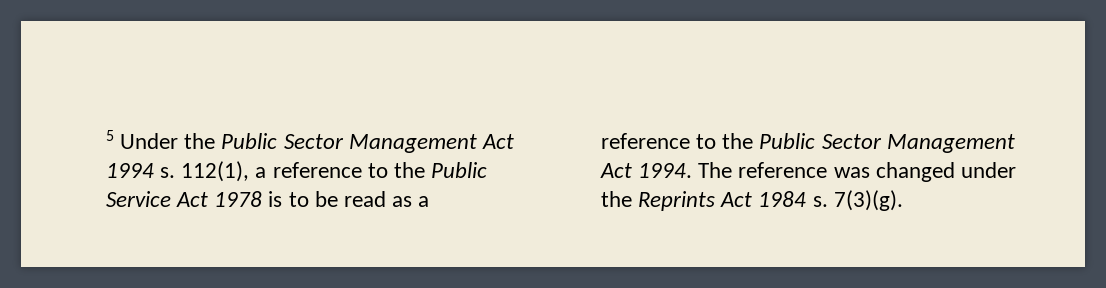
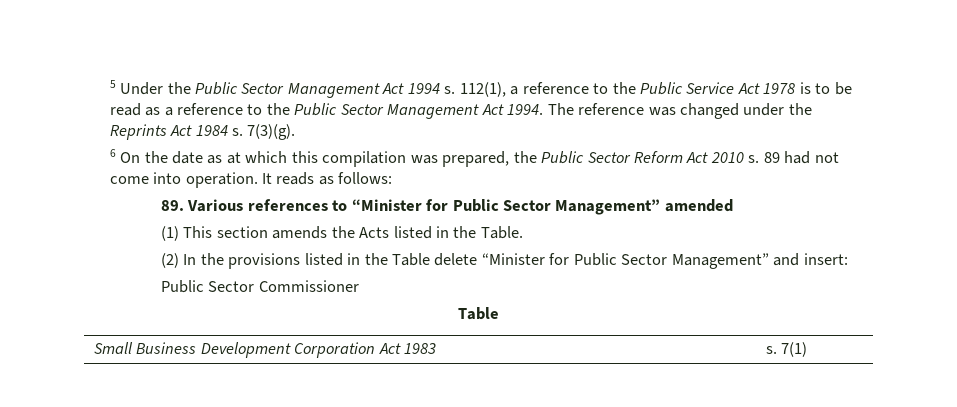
(903, 200) none -> [109,149,839,167] [109,172,393,188] [160,199,733,215] [160,226,523,241] [160,253,848,269] [160,280,359,293] [458,307,499,320] [93,342,437,358] [765,342,808,357] // 6 On the date as at which this compilation was prepared, the Public Sector Reform Act 2010 s. 89 had not come into operation. It reads as follows: // 89. Various references to “Minister for Public Sector Management” amended // (1) This section amends the Acts listed in the Table. // (2) In the provisions listed in the Table delete “Minister for Public Sector Management” and insert: // Public Sector Commissioner // Table // Small Business Development Corporation Act 1983 | s. 7(1)

